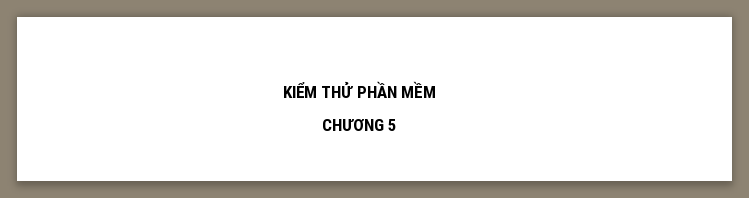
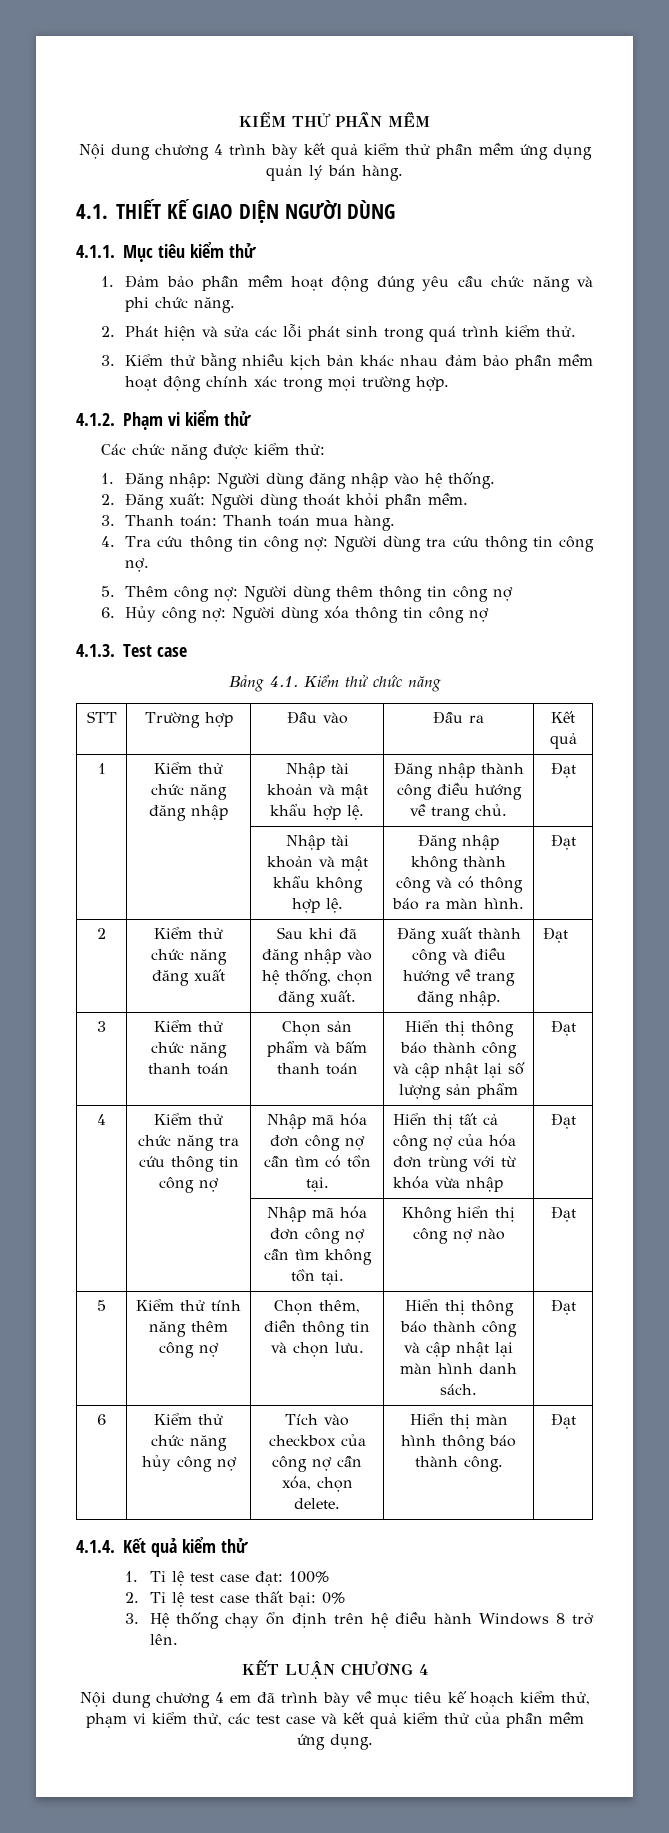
[321,119,398,131] CHƯƠNG 5 -> [78,143,592,160] [266,165,403,181] [76,199,396,223] [76,242,257,262] [100,275,594,292] [125,297,236,313] [100,324,577,342] [100,353,593,371] [125,376,450,392] [76,410,252,430] [100,443,325,460] [100,472,496,489] [100,493,469,510] [100,515,396,531] [100,536,594,552] [125,558,150,572] [100,586,514,602] [100,606,490,623] [76,644,187,657] [228,675,441,692] [86,711,117,723] [144,712,233,728] [286,711,348,724] [433,711,484,724] [551,711,575,723] [549,733,577,749] [97,763,106,774] [154,762,223,774] [151,784,227,800] [149,805,228,821] [285,763,349,778] [266,784,368,799] [270,804,364,820] [393,762,524,779] [396,783,522,800] [410,804,507,821] [550,762,576,778] [285,835,349,850] [266,856,368,871] [272,876,363,893] [291,898,343,913] [418,834,499,851] [411,856,506,872] [395,876,523,893] [392,898,524,910] [550,834,576,850] [97,928,106,939] [154,927,223,939] [151,949,227,965] [152,969,225,986] [277,927,357,939] [262,949,372,965] [261,969,373,986] [278,990,356,1007] [396,927,521,944] [411,948,506,965] [403,969,515,986] [416,991,501,1007] [542,927,568,943] [97,1021,106,1032] [154,1020,223,1032] [151,1042,227,1058] [148,1063,229,1075] [282,1021,352,1036] [267,1041,367,1057] [276,1063,358,1075] [404,1020,514,1037] [400,1042,517,1058] [393,1062,525,1078] [399,1083,518,1100] [550,1020,576,1036] [97,1114,106,1125] [154,1113,223,1125] [138,1135,239,1151] [138,1156,239,1172] [159,1177,219,1193] [267,1113,367,1129] [270,1135,365,1151] [263,1155,371,1168] [305,1177,329,1192] [392,1113,498,1129] [392,1134,516,1151] [392,1156,516,1172] [392,1176,503,1192] [550,1113,576,1129] [267,1206,367,1222] [270,1228,365,1244] [263,1248,372,1265] [290,1269,344,1285] [402,1206,515,1223] [412,1228,505,1244] [550,1206,576,1222] [97,1300,106,1311] [136,1299,241,1311] [149,1321,228,1337] [159,1342,219,1358] [274,1300,360,1315] [264,1320,370,1337] [270,1342,364,1357] [404,1299,514,1316] [400,1321,517,1337] [404,1342,513,1357] [400,1363,517,1374] [440,1384,477,1395] [550,1299,576,1315] [97,1414,106,1425] [154,1413,223,1425] [151,1435,227,1451] [141,1455,237,1472] [285,1414,349,1426] [268,1434,366,1447] [272,1455,362,1472] [281,1476,353,1492] [294,1498,340,1509] [409,1413,508,1429] [401,1435,516,1451] [414,1456,503,1472] [550,1413,576,1429] [76,1537,249,1557] [125,1571,330,1586] [125,1591,346,1607] [125,1612,594,1629] [150,1634,179,1645] [241,1660,428,1679] [79,1691,590,1708] [85,1712,584,1729] [296,1734,373,1750] Nội dung chương 4 trình bày kết quả kiểm thử phần mềm ứng dụng quản lý bán hàng. // 4.1. THIẾT KẾ GIAO DIỆN NGƯỜI DÙNG // 4.1.1. Mục tiêu kiểm thử // 1. Đảm bảo phần mềm hoạt động đúng yêu cầu chức năng và phi chức năng. // 2. Phát hiện và sửa các lỗi phát sinh trong quá trình kiểm thử. // 3. Kiểm thử bằng nhiều kịch bản khác nhau đảm bảo phần mềm hoạt động chính xác trong mọi trường hợp. // 4.1.2. Phạm vi kiểm thử // Các chức năng được kiểm thử: // 1. Đăng nhập: Người dùng đăng nhập vào hệ thống. // 2. Đăng xuất: Người dùng thoát khỏi phần mềm. // 3. Thanh toán: Thanh toán mua hàng. // 4. Tra cứu thông tin công nợ: Người dùng tra cứu thông tin công nợ. // 5. Thêm công nợ: Người dùng thêm thông tin công nợ // 6. Hủy công nợ: Người dùng xóa thông tin công nợ // 4.1.3. Test case // Bảng 4.1. Kiểm thử chức năng // STT | Trường hợp | Đầu vào | Đầu ra | Kết quả // 1 | Kiểm thử chức năng đăng nhập | Nhập tài khoản và mật khẩu hợp lệ. | Đăng nhập thành công điều hướng về trang chủ. | Đạt // | | Nhập tài khoản và mật khẩu không hợp lệ. | Đăng nhập không thành công và có thông báo ra màn hình. | Đạt // 2 | Kiểm thử chức năng đăng xuất | Sau khi đã đăng nhập vào hệ thống, chọn đăng xuất. | Đăng xuất thành công và điều hướng về trang đăng nhập. | Đạt // 3 | Kiểm thử chức năng thanh toán | Chọn sản phẩm và bấm thanh toán | Hiển thị thông báo thành công và cập nhật lại số lượng sản phẩm | Đạt // 4 | Kiểm thử chức năng tra cứu thông tin công nợ | Nhập mã hóa đơn công nợ cần tìm có tồn tại. | Hiển thị tất cả công nợ của hóa đơn trùng với từ khóa vừa nhập | Đạt // | | Nhập mã hóa đơn công nợ cần tìm không tồn tại. | Không hiển thị công nợ nào | Đạt // 5 | Kiểm thử tính năng thêm công nợ | Chọn thêm, điền thông tin và chọn lưu. | Hiển thị thông báo thành công và cập nhật lại màn hình danh sách. | Đạt // 6 | Kiểm thử chức năng hủy công nợ | Tích vào checkbox của công nợ cần xóa, chọn delete. | Hiển thị màn hình thông báo thành công. | Đạt // 4.1.4. Kết quả kiểm thử // 1. Tỉ lệ test case đạt: 100% // 2. Tỉ lệ test case thất bại: 0% // 3. Hệ thống chạy ổn định trên hệ điều hành Windows 8 trở lên. // KẾT LUẬN CHƯƠNG 4 // Nội dung chương 4 em đã trình bày về mục tiêu kế hoạch kiểm thử, phạm vi kiểm thử, các test case và kết quả kiểm thử của phần mềm ứng dụng.

